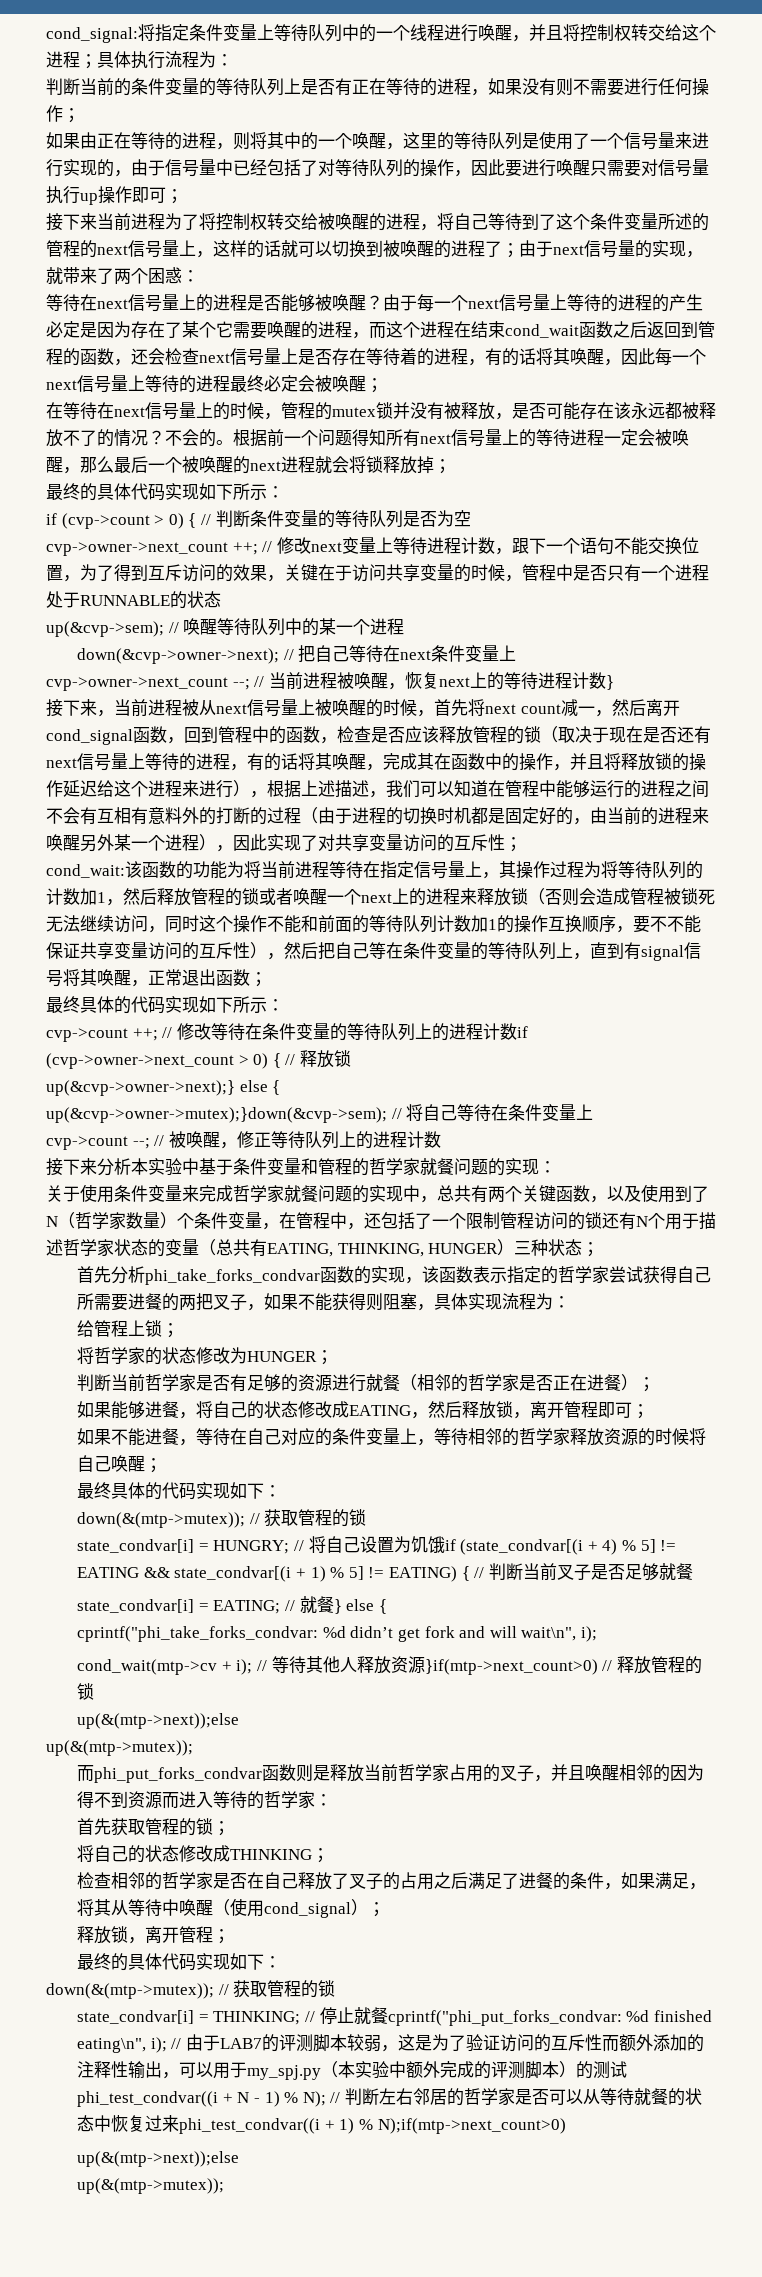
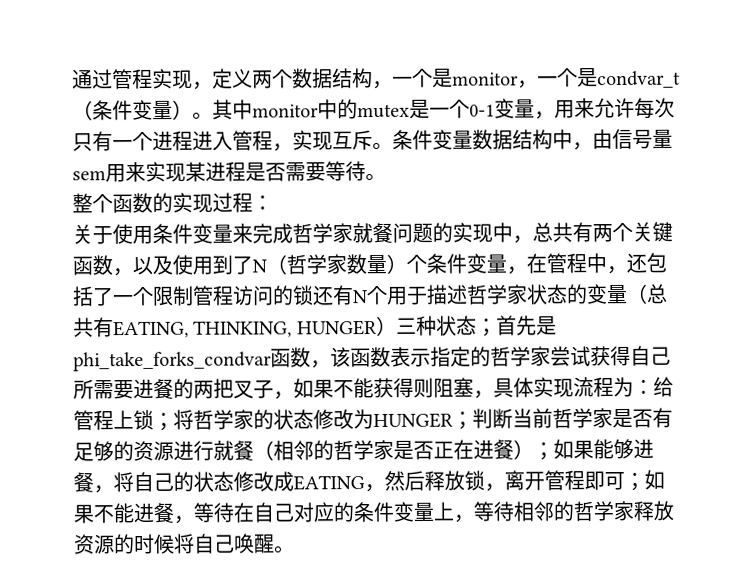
[46,24,716,43] [46,51,233,69] [46,78,709,96] [46,105,80,123] [46,131,709,150] [46,159,709,177] [46,186,183,205] [46,213,709,231] [46,240,703,258] [46,267,199,284] [46,294,703,312] [46,321,715,339] [46,348,706,366] [46,375,383,393] [46,402,716,420] [46,429,689,447] [46,456,451,474] [46,483,284,501] [46,510,471,529] [46,537,699,556] [46,564,709,582] [46,591,221,609] [46,618,405,637] [77,645,517,664] [46,672,614,691] [46,699,680,717] [46,726,711,745] [46,753,706,771] [46,780,709,798] [46,807,709,825] [46,834,522,852] [46,861,703,879] [46,888,715,906] [46,915,701,933] [46,942,701,961] [46,969,267,987] [46,996,284,1014] [46,1023,528,1042] [46,1050,351,1069] [46,1080,281,1096] [46,1104,594,1123] [46,1131,441,1150] [46,1158,539,1176] cond_signal:将指定条件变量上等待队列中的一个线程进行唤醒，并且将控制权转交给这个进程；具体执行流程为： // 判断当前的条件变量的等待队列上是否有正在等待的进程，如果没有则不需要进行任何操作； // 如果由正在等待的进程，则将其中的一个唤醒，这里的等待队列是使用了一个信号量来进行实现的，由于信号量中已经包括了对等待队列的操作，因此要进行唤醒只需要对信号量执行up操作即可； // 接下来当前进程为了将控制权转交给被唤醒的进程，将自己等待到了这个条件变量所述的管程的next信号量上，这样的话就可以切换到被唤醒的进程了；由于next信号量的实现，就带来了两个困惑： // 等待在next信号量上的进程是否能够被唤醒？由于每一个next信号量上等待的进程的产生必定是因为存在了某个它需要唤醒的进程，而这个进程在结束cond_wait函数之后返回到管程的函数，还会检查next信号量上是否存在等待着的进程，有的话将其唤醒，因此每一个next信号量上等待的进程最终必定会被唤醒； // 在等待在next信号量上的时候，管程的mutex锁并没有被释放，是否可能存在该永远都被释放不了的情况？不会的。根据前一个问题得知所有next信号量上的等待进程一定会被唤醒，那么最后一个被唤醒的next进程就会将锁释放掉； // 最终的具体代码实现如下所示： // if (cvp->count > 0) { // 判断条件变量的等待队列是否为空 // cvp->owner->next_count ++; // 修改next变量上等待进程计数，跟下一个语句不能交换位置，为了得到互斥访问的效果，关键在于访问共享变量的时候，管程中是否只有一个进程处于RUNNABLE的状态 // up(&cvp->sem); // 唤醒等待队列中的某一个进程 // down(&cvp->owner->next); // 把自己等待在next条件变量上 // cvp->owner->next_count --; // 当前进程被唤醒，恢复next上的等待进程计数} // 接下来，当前进程被从next信号量上被唤醒的时候，首先将next count减一，然后离开cond_signal函数，回到管程中的函数，检查是否应该释放管程的锁（取决于现在是否还有next信号量上等待的进程，有的话将其唤醒，完成其在函数中的操作，并且将释放锁的操作延迟给这个进程来进行），根据上述描述，我们可以知道在管程中能够运行的进程之间不会有互相有意料外的打断的过程（由于进程的切换时机都是固定好的，由当前的进程来唤醒另外某一个进程），因此实现了对共享变量访问的互斥性； // cond_wait:该函数的功能为将当前进程等待在指定信号量上，其操作过程为将等待队列的计数加1，然后释放管程的锁或者唤醒一个next上的进程来释放锁（否则会造成管程被锁死无法继续访问，同时这个操作不能和前面的等待队列计数加1的操作互换顺序，要不不能保证共享变量访问的互斥性），然后把自己等在条件变量的等待队列上，直到有signal信号将其唤醒，正常退出函数； // 最终具体的代码实现如下所示： // cvp->count ++; // 修改等待在条件变量的等待队列上的进程计数if (cvp->owner->next_count > 0) { // 释放锁 // up(&cvp->owner->next);} else { // up(&cvp->owner->mutex);}down(&cvp->sem); // 将自己等待在条件变量上 // cvp->count --; // 被唤醒，修正等待队列上的进程计数 // 接下来分析本实验中基于条件变量和管程的哲学家就餐问题的实现 -> [72,68,681,90] [72,97,675,121] [72,128,673,152] [72,161,386,183] [72,192,253,214] 通过管程实现，定义两个数据结构，一个是monitor，一个是condvar_t（条件变量）。其中monitor中的mutex是一个0-1变量，用来允许每次只有一个进程进入管程，实现互斥。条件变量数据结构中，由信号量sem用来实现某进程是否需要等待。 // 整个函数的实现过程
[77,1266,146,1284] // 首先分析 -> [495,315,557,336] 首先是
[354,1266,406,1284] 的实现 -> (311, 357) none
(571, 1302) // -> (654, 387) none
(180, 1330) // -> (174, 421) none
(334, 1357) // -> (473, 420) none
(656, 1384) // -> (554, 451) none
(650, 1411) // -> (645, 481) none
[145,1458,163,1473] [77,1482,282,1500] [77,1509,367,1528] [77,1536,677,1555] [77,1563,693,1582] [77,1596,387,1614] [77,1626,597,1642] [77,1656,702,1675] [77,1683,95,1700] [77,1713,240,1729] [46,1740,193,1756] [77,1764,705,1783] [77,1791,333,1809] [77,1818,231,1836] [77,1845,330,1863] [77,1872,707,1890] [77,1898,386,1918] [77,1926,231,1944] [77,1953,282,1971] [46,1980,336,1999] [77,2007,712,2026] [77,2034,704,2053] [77,2061,628,2080] [77,2088,702,2107] [77,2115,566,2134] [77,2151,240,2167] [77,2178,225,2194] ； // 最终具体的代码实现如下： // down(&(mtp->mutex)); // 获取管程的锁 // state_condvar[i] = HUNGRY; // 将自己设置为饥饿if (state_condvar[(i + 4) % 5] != EATING && state_condvar[(i + 1) % 5] != EATING) { // 判断当前叉子是否足够就餐 // state_condvar[i] = EATING; // 就餐} else { // cprintf("phi_take_forks_condvar: %d didn’t get fork and will wait\n", i); // cond_wait(mtp->cv + i); // 等待其他人释放资源}if(mtp->next_count>0) // 释放管程的锁 // up(&(mtp->next));else // up(&(mtp->mutex)); // 而phi_put_forks_condvar函数则是释放当前哲学家占用的叉子，并且唤醒相邻的因为得不到资源而进入等待的哲学家： // 首先获取管程的锁； // 将自己的状态修改成THINKING； // 检查相邻的哲学家是否在自己释放了叉子的占用之后满足了进餐的条件，如果满足，将其从等待中唤醒（使用cond_signal）； // 释放锁，离开管程； // 最终的具体代码实现如下： // down(&(mtp->mutex)); // 获取管程的锁 // state_condvar[i] = THINKING; // 停止就餐cprintf("phi_put_forks_condvar: %d finished eating\n", i); // 由于LAB7的评测脚本较弱，这是为了验证访问的互斥性而额外添加的注释性输出，可以用于my_spj.py（本实验中额外完成的评测脚本）的测试phi_test_condvar((i + N - 1) % N); // 判断左右邻居的哲学家是否可以从等待就餐的状态中恢复过来phi_test_condvar((i + 1) % N);if(mtp->next_count>0) // up(&(mtp->next));else // up(&(mtp->mutex)); -> [274,545,295,554] 。

